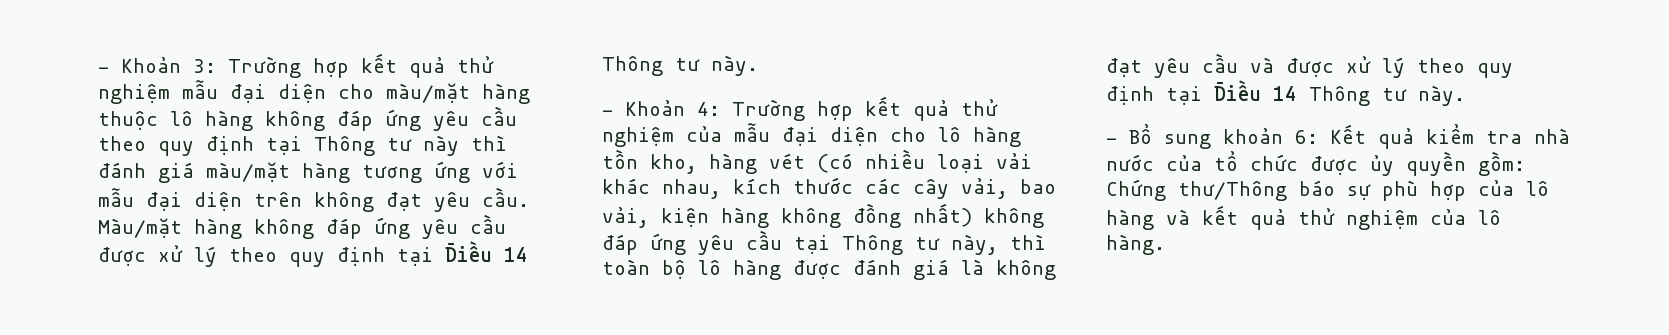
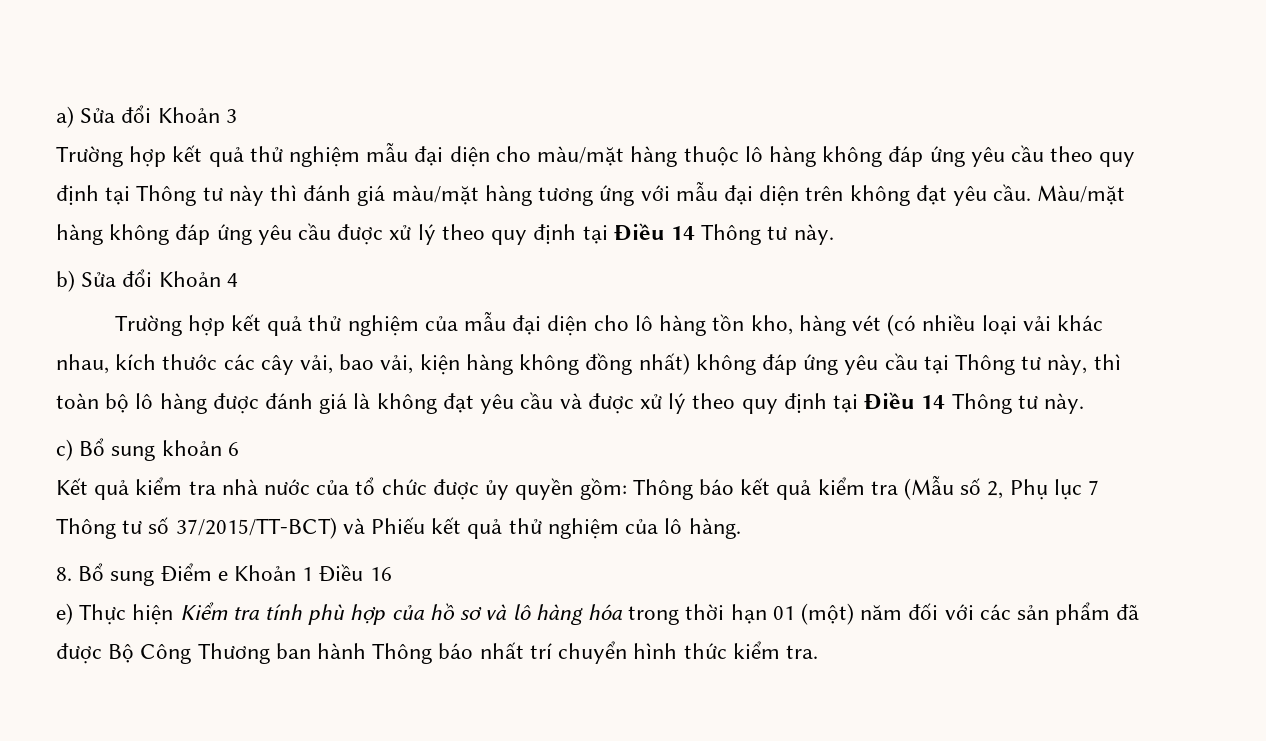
[98,57,216,73] - Khoản 3: -> [56,105,237,128] a) Sửa đổi Khoản 3 //
[602,100,720,116] - Khoản 4: -> [56,269,238,292] b) Sửa đổi Khoản 4 //
[1106,138,1117,144] - -> [56,439,73,461] c)
[1295,130,1318,144] 6: -> [227,442,239,456] 6 //
[1106,179,1549,201] [1106,209,1190,230] Chứng thư/Thông báo sự phù hợp của lô hàng và -> [632,475,1100,500] [56,517,426,539] Thông báo kết quả kiểm tra (Mẫu số 2, Phụ lục 7 Thông tư số 37/2015/TT-BCT) và Phiếu
(1165, 244) none -> [56,563,392,586] [56,602,1140,625] [56,641,818,664] // 8. Bổ sung Điểm e Khoản 1 Điều 16 // e) Thực hiện Kiểm tra tính phù hợp của hồ sơ và lô hàng hóa trong thời hạn 01 (một) năm đối với các sản phẩm đã được Bộ Công Thương ban hành Thông báo nhất trí chuyển hình thức kiểm tra.

